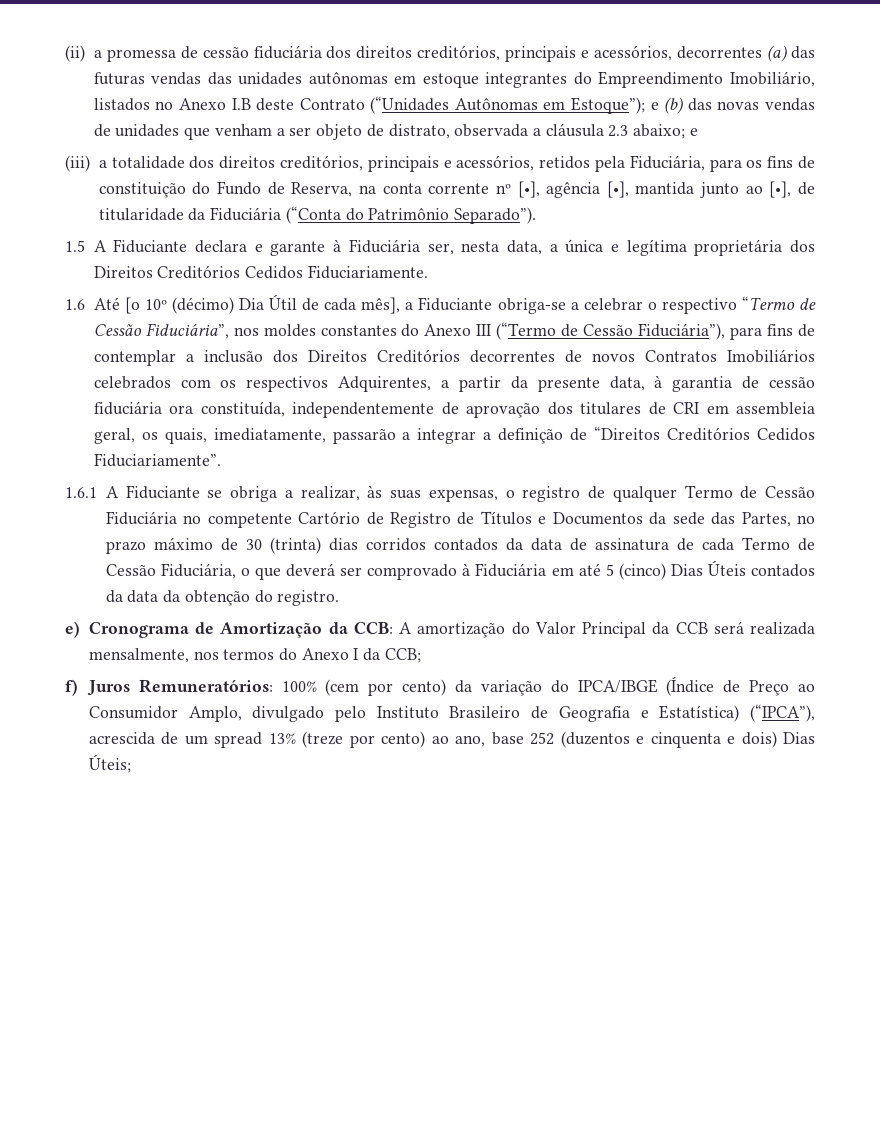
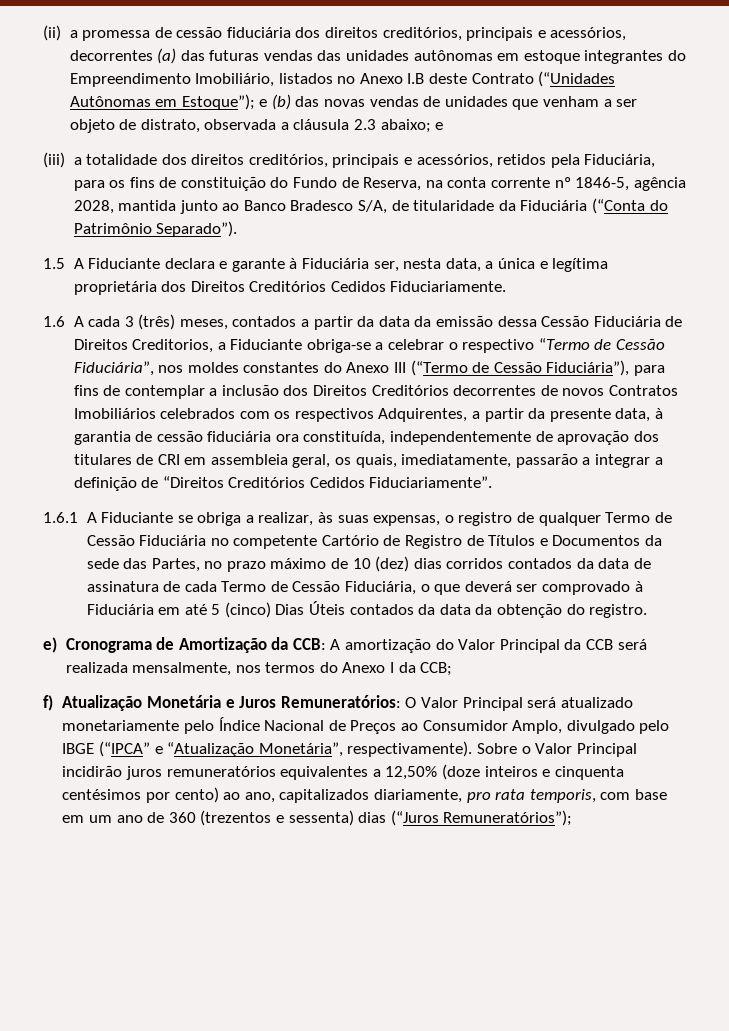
[517,181,792,198] [•], agência [•], mantida junto ao [•], -> [575,177,686,191] [73,200,388,214] 1846-5, agência 2028, mantida junto ao Banco Bradesco S/A,
[93,294,401,314] Até [o 10º (décimo) Dia Útil de cada mês], -> [73,314,683,330] [73,339,214,353] A cada 3 (três) meses, contados a partir da data da emissão dessa Cessão Fiduciária de Direitos Creditorios,
[245,537,321,554] 30 (trinta) -> [352,556,410,572] 10 (dez)
[86,676,790,696] Juros Remuneratórios: 100% (cem por cento) da variação do IPCA/IBGE (Índice de Preço -> [62,695,633,711] [62,717,397,734] Atualização Monetária e Juros Remuneratórios: O Valor Principal será atualizado monetariamente pelo Índice Nacional de Preços
[376,704,815,722] [88,731,816,748] [88,754,131,773] Instituto Brasileiro de Geografia e Estatística) (“IPCA”), acrescida de um spread 13% (treze por cento) ao ano, base 252 (duzentos e cinquenta e dois) Dias Úteis; -> [62,741,637,757] [62,764,624,780] [62,787,667,803] [62,810,573,826] IBGE (“IPCA” e “Atualização Monetária”, respectivamente). Sobre o Valor Principal incidirão juros remuneratórios equivalentes a 12,50% (doze inteiros e cinquenta centésimos por cento) ao ano, capitalizados diariamente, pro rata temporis, com base em um ano de 360 (trezentos e sessenta) dias (“Juros Remuneratórios”);

